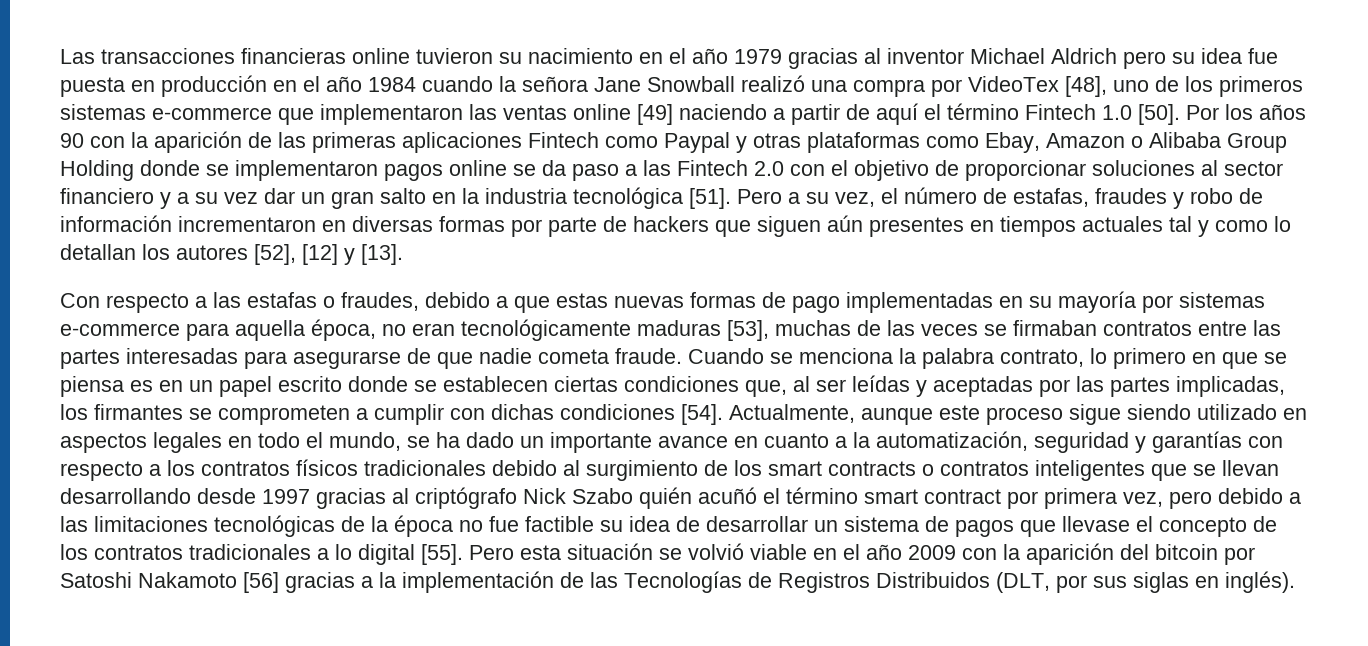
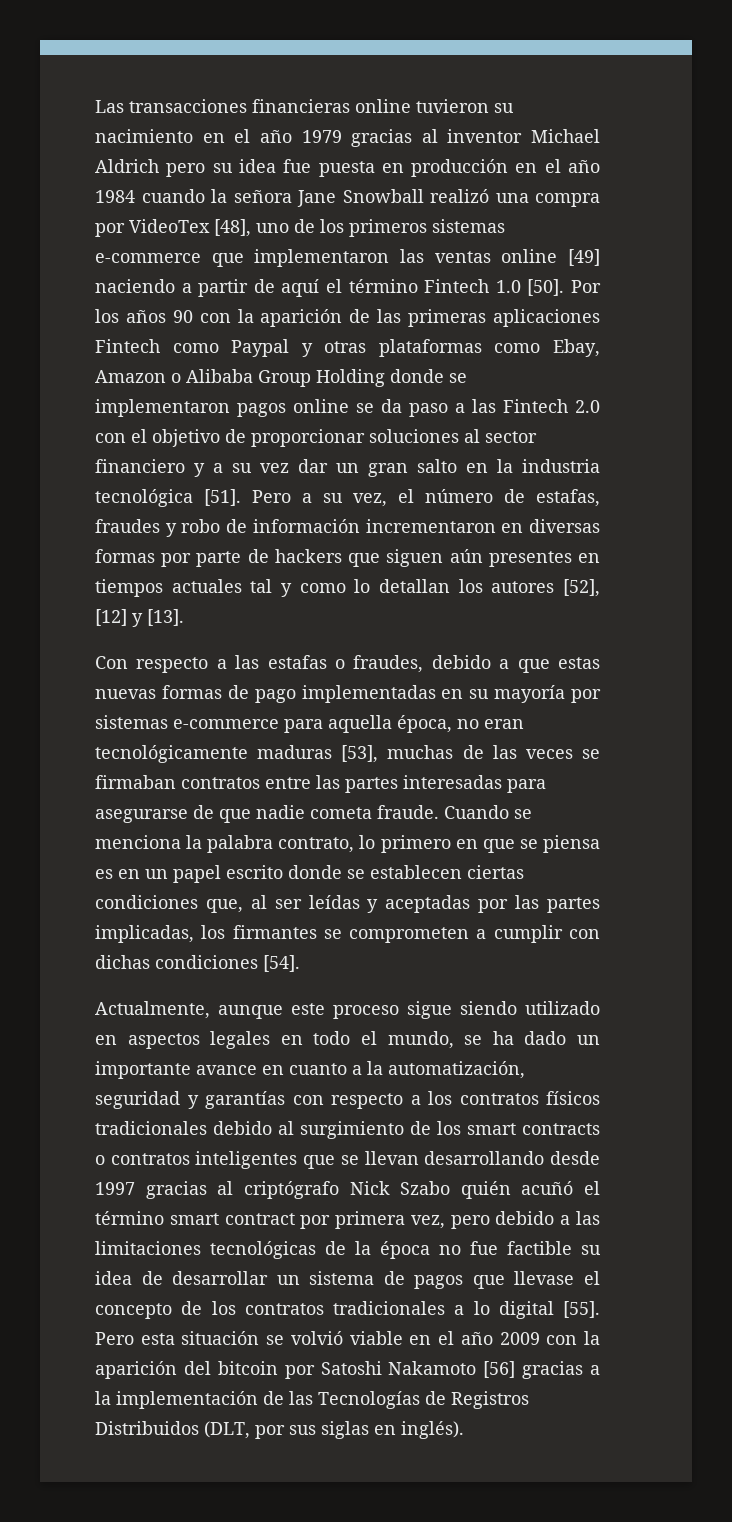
(723, 414) none -> (300, 963) //

